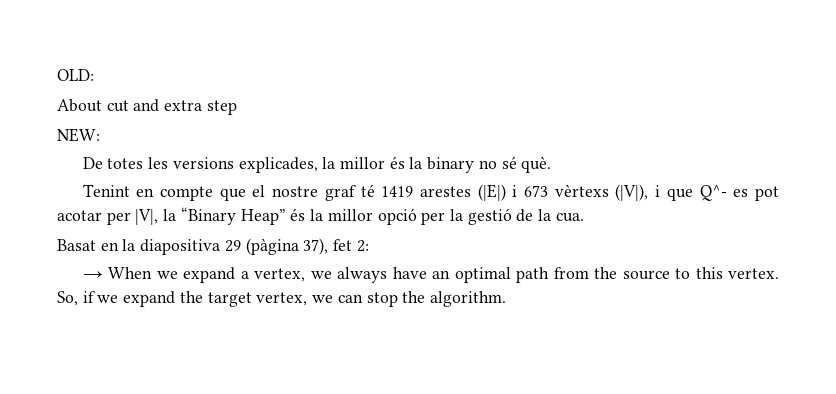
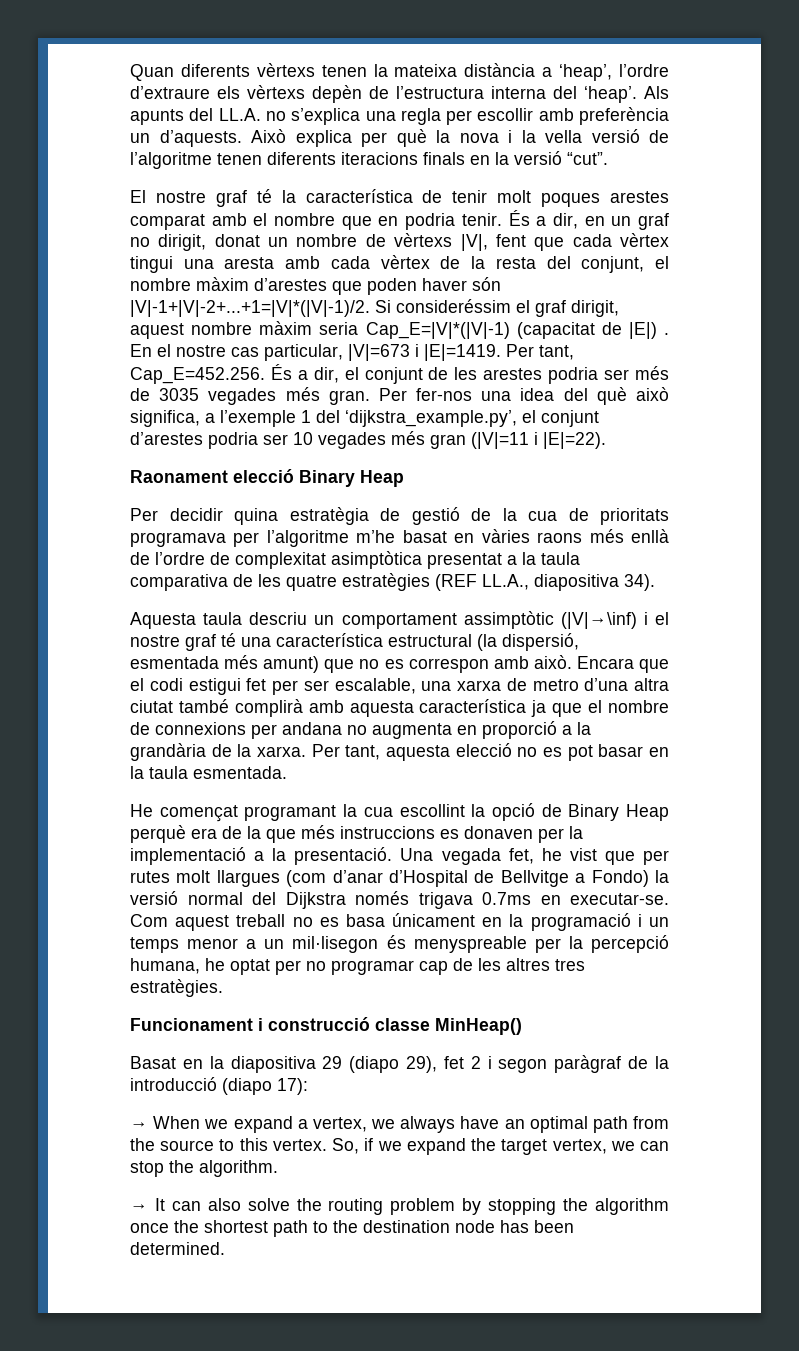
[57,69,94,81] [57,99,237,115] [57,128,100,142] [82,156,552,173] [82,184,779,201] [57,207,584,225] OLD: // About cut and extra step // NEW: // De totes les versions explicades, la millor és la binary no sé què. // Tenint en compte que el nostre graf té 1419 arestes (|E|) i 673 vèrtexs (|V|), i que Q^- es pot acotar per |V|, la “Binary Heap” és la millor opció per la gestió de la cua. -> [130,63,670,81] [130,85,669,103] [130,107,669,125] [130,129,669,147] [130,151,608,169] [130,189,669,207] [130,210,669,230] [130,233,669,251] [130,255,670,273] [130,277,501,295] [130,299,619,317] [130,321,669,339] [130,344,574,361] [130,364,670,384] [130,387,669,405] [130,410,599,427] [130,431,606,449] [130,469,404,487] [130,507,669,525] [130,529,670,547] [130,551,580,569] [130,573,655,591] [130,611,669,629] [130,633,579,651] [130,655,670,673] [130,678,669,695] [130,699,670,717] [130,721,591,739] [130,743,670,761] [130,766,287,779] [130,803,669,822] [130,825,583,843] [130,847,670,865] [130,870,669,887] [130,891,669,909] [130,913,669,931] [130,935,669,953] [130,958,585,975] [130,979,223,997] [130,1017,522,1035] Quan diferents vèrtexs tenen la mateixa distància a ‘heap’, l’ordre d’extraure els vèrtexs depèn de l’estructura interna del ‘heap’. Als apunts del LL.A. no s’explica una regla per escollir amb preferència un d’aquests. Això explica per què la nova i la vella versió de l’algoritme tenen diferents iteracions finals en la versió “cut”. // El nostre graf té la característica de tenir molt poques arestes comparat amb el nombre que en podria tenir. És a dir, en un graf no dirigit, donat un nombre de vèrtexs |V|, fent que cada vèrtex tingui una aresta amb cada vèrtex de la resta del conjunt, el nombre màxim d’arestes que poden haver són |V|-1+|V|-2+...+1=|V|*(|V|-1)/2. Si consideréssim el graf dirigit, aquest nombre màxim seria Cap_E=|V|*(|V|-1) (capacitat de |E|) . En el nostre cas particular, |V|=673 i |E|=1419. Per tant, Cap_E=452.256. És a dir, el conjunt de les arestes podria ser més de 3035 vegades més gran. Per fer-nos una idea del què això significa, a l’exemple 1 del ‘dijkstra_example.py’, el conjunt d’arestes podria ser 10 vegades més gran (|V|=11 i |E|=22). // Raonament elecció Binary Heap // Per decidir quina estratègia de gestió de la cua de prioritats programava per l’algoritme m’he basat en vàries raons més enllà de l’ordre de complexitat asimptòtica presentat a la taula comparativa de les quatre estratègies (REF LL.A., diapositiva 34). // Aquesta taula descriu un comportament assimptòtic (|V|→\inf) i el nostre graf té una característica estructural (la dispersió, esmentada més amunt) que no es correspon amb això. Encara que el codi estigui fet per ser escalable, una xarxa de metro d’una altra ciutat també complirà amb aquesta característica ja que el nombre de connexions per andana no augmenta en proporció a la grandària de la xarxa. Per tant, aquesta elecció no es pot basar en la taula esmentada. // He començat programant la cua escollint la opció de Binary Heap perquè era de la que més instruccions es donaven per la implementació a la presentació. Una vegada fet, he vist que per rutes molt llargues (com d’anar d’Hospital de Bellvitge a Fondo) la versió normal del Dijkstra només trigava 0.7ms en executar-se. Com aquest treball no es basa únicament en la programació i un temps menor a un mil·lisegon és menyspreable per la percepció humana, he optat per no programar cap de les altres tres estratègies. // Funcionament i construcció classe MinHeap()
[245,238,369,255] (pàgina 37), fet 2: -> [349,1055,669,1073] [130,1077,308,1095] (diapo 29), fet 2 i segon paràgraf de la introducció (diapo 17):
(506, 299) none -> [130,1198,670,1215] [130,1220,574,1237] [130,1242,225,1255] // → It can also solve the routing problem by stopping the algorithm once the shortest path to the destination node has been determined.

